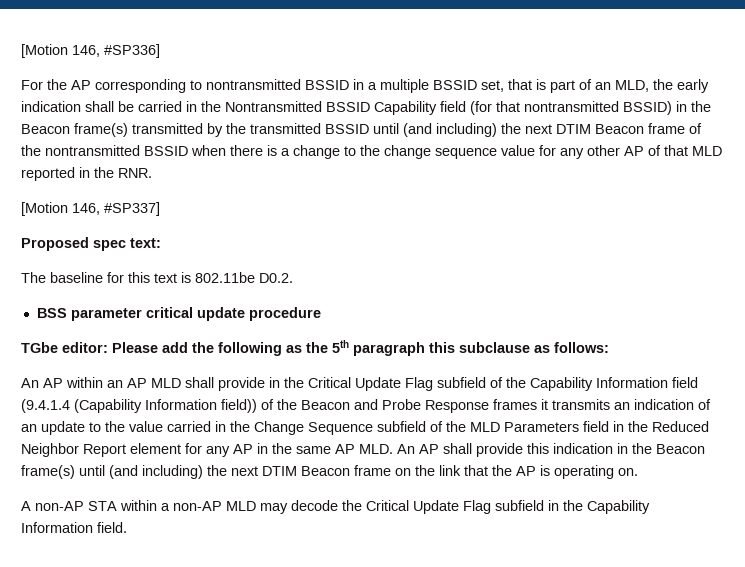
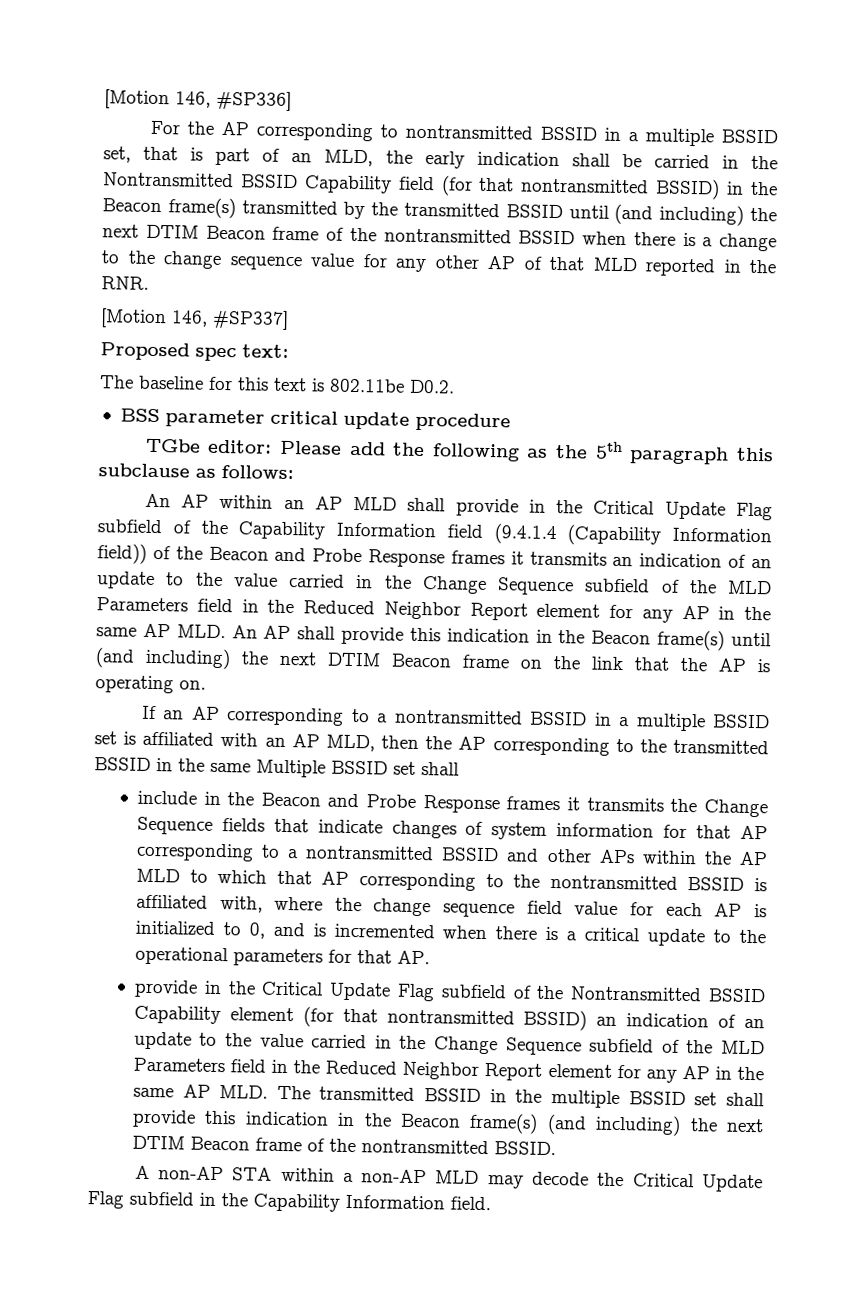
(638, 472) none -> [141,705,770,732] [94,731,769,756] [94,757,460,778] [136,790,768,818] [136,816,769,840] [135,842,768,866] [135,868,767,892] [135,894,767,918] [134,920,766,947] [134,946,430,967] [133,979,766,1003] [133,1005,765,1031] [133,1031,766,1056] [132,1057,765,1083] [132,1084,765,1109] [131,1109,765,1136] [131,1135,556,1156] // If an AP corresponding to a nontransmitted BSSID in a multiple BSSID set is affiliated with an AP MLD, then the AP corresponding to the transmitted BSSID in the same Multiple BSSID set shall // include in the Beacon and Probe Response frames it transmits the Change Sequence fields that indicate changes of system information for that AP corresponding to a nontransmitted BSSID and other APs within the AP MLD to which that AP corresponding to the nontransmitted BSSID is affiliated with, where the change sequence field value for each AP is initialized to 0, and is incremented when there is a critical update to the operational parameters for that AP. // provide in the Critical Update Flag subfield of the Nontransmitted BSSID Capability element (for that nontransmitted BSSID) an indication of an update to the value carried in the Change Sequence subfield of the MLD Parameters field in the Reduced Neighbor Report element for any AP in the same AP MLD. The transmitted BSSID in the multiple BSSID set shall provide this indication in the Beacon frame(s) (and including) the next DTIM Beacon frame of the nontransmitted BSSID.

